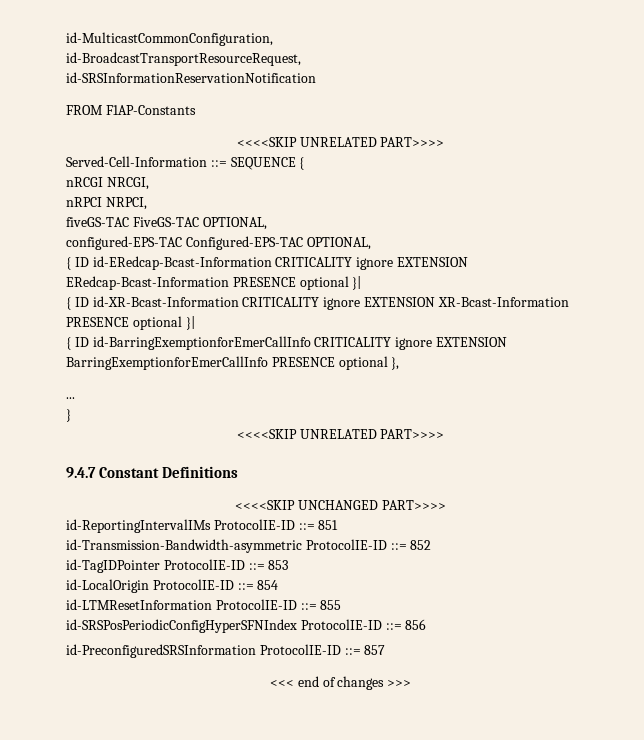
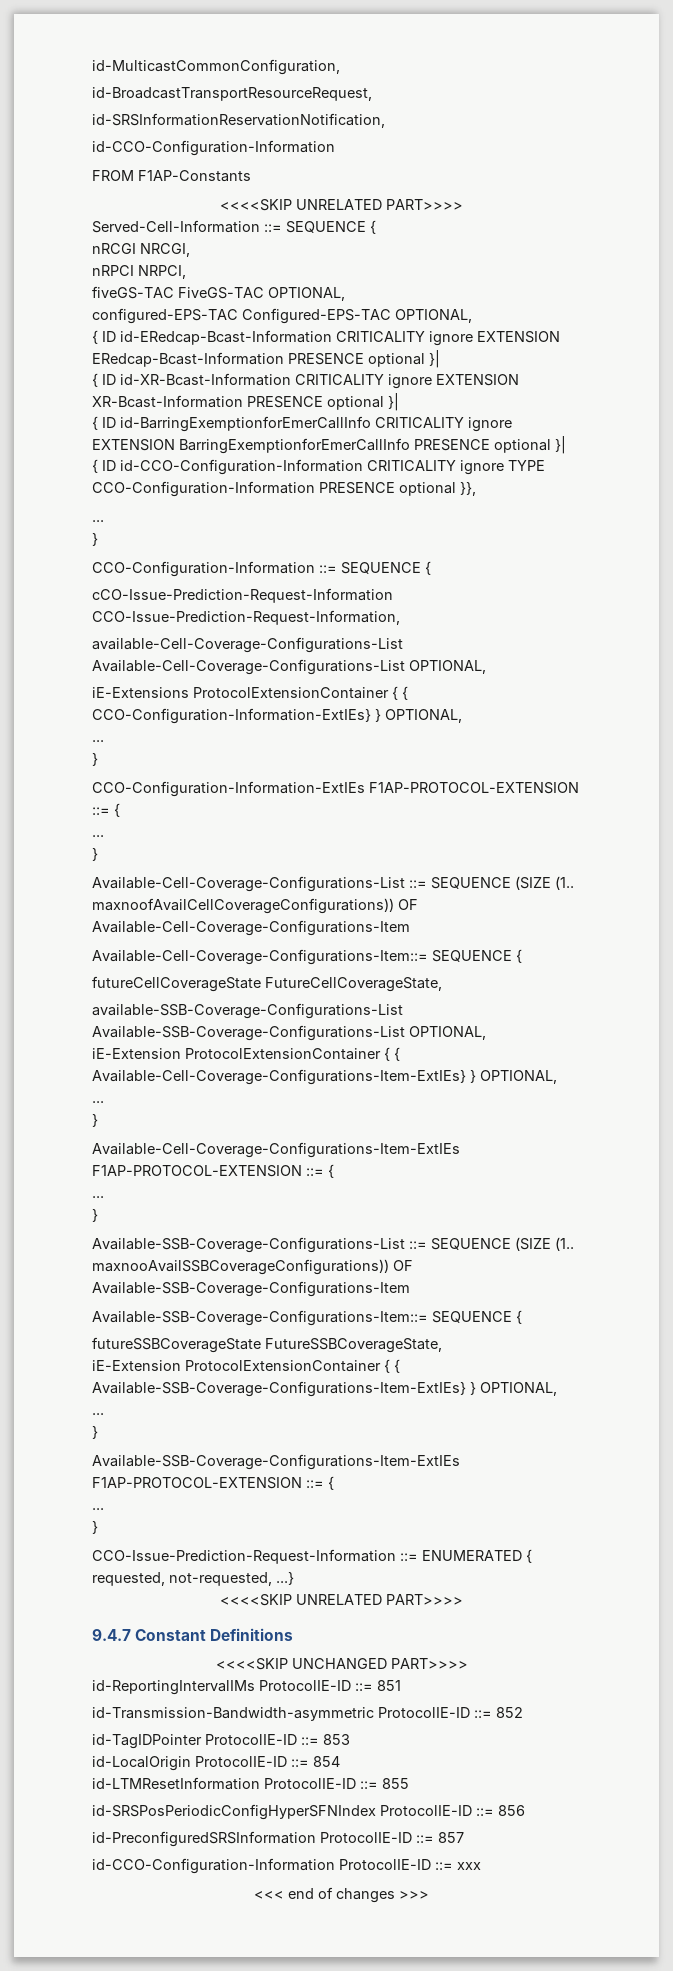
[66,72,316,83] id-SRSInformationReservationNotification -> [92,113,385,128] [92,140,335,156] id-SRSInformationReservationNotification, // id-CCO-Configuration-Information
[391,357,400,370] [66,397,75,399] [66,409,71,422] }, // ... // } -> [555,436,566,454] [92,459,545,475] [92,481,476,497] [92,520,104,522] [92,532,98,546] [92,561,431,577] [92,588,393,603] [92,610,400,625] [92,637,403,653] [92,659,486,675] [92,686,408,700] [92,708,462,724] [92,740,104,742] [92,752,98,766] [92,781,579,797] [92,803,120,817] [92,835,104,837] [92,847,98,861] [92,876,574,892] [92,898,418,914] [92,920,410,936] [92,949,522,965] [92,976,442,992] [92,1003,403,1019] [92,1025,486,1041] [92,1047,400,1061] [92,1069,557,1085] [92,1101,104,1103] [92,1113,98,1127] [92,1142,460,1158] [92,1164,334,1178] [92,1196,104,1198] [92,1208,98,1222] [92,1237,574,1253] [92,1259,413,1275] [92,1281,410,1297] [92,1310,522,1326] [92,1337,442,1353] [92,1359,400,1373] [92,1381,557,1397] [92,1413,104,1415] [92,1425,98,1439] [92,1454,460,1470] [92,1476,334,1490] [92,1508,104,1510] [92,1520,98,1534] [92,1549,532,1564] [92,1571,294,1586] }| // { ID id-CCO-Configuration-Information CRITICALITY ignore TYPE CCO-Configuration-Information PRESENCE optional }}, // ... // } // CCO-Configuration-Information ::= SEQUENCE { // cCO-Issue-Prediction-Request-Information CCO-Issue-Prediction-Request-Information, // available-Cell-Coverage-Configurations-List Available-Cell-Coverage-Configurations-List OPTIONAL, // iE-Extensions ProtocolExtensionContainer { { CCO-Configuration-Information-ExtIEs} } OPTIONAL, // ... // } // CCO-Configuration-Information-ExtIEs F1AP-PROTOCOL-EXTENSION ::= { // ... // } // Available-Cell-Coverage-Configurations-List ::= SEQUENCE (SIZE (1.. maxnoofAvailCellCoverageConfigurations)) OF Available-Cell-Coverage-Configurations-Item // Available-Cell-Coverage-Configurations-Item::= SEQUENCE { // futureCellCoverageState FutureCellCoverageState, // available-SSB-Coverage-Configurations-List Available-SSB-Coverage-Configurations-List OPTIONAL, // iE-Extension ProtocolExtensionContainer { { Available-Cell-Coverage-Configurations-Item-ExtIEs} } OPTIONAL, // ... // } // Available-Cell-Coverage-Configurations-Item-ExtIEs F1AP-PROTOCOL-EXTENSION ::= { // ... // } // Available-SSB-Coverage-Configurations-List ::= SEQUENCE (SIZE (1.. maxnooAvailSSBCoverageConfigurations)) OF Available-SSB-Coverage-Configurations-Item // Available-SSB-Coverage-Configurations-Item::= SEQUENCE { // futureSSBCoverageState FutureSSBCoverageState, // iE-Extension ProtocolExtensionContainer { { Available-SSB-Coverage-Configurations-Item-ExtIEs} } OPTIONAL, // ... // } // Available-SSB-Coverage-Configurations-Item-ExtIEs F1AP-PROTOCOL-EXTENSION ::= { // ... // } // CCO-Issue-Prediction-Request-Information ::= ENUMERATED { requested, not-requested, ...}
(386, 650) none -> [92,1858,481,1874] // id-CCO-Configuration-Information ProtocolIE-ID ::= xxx

